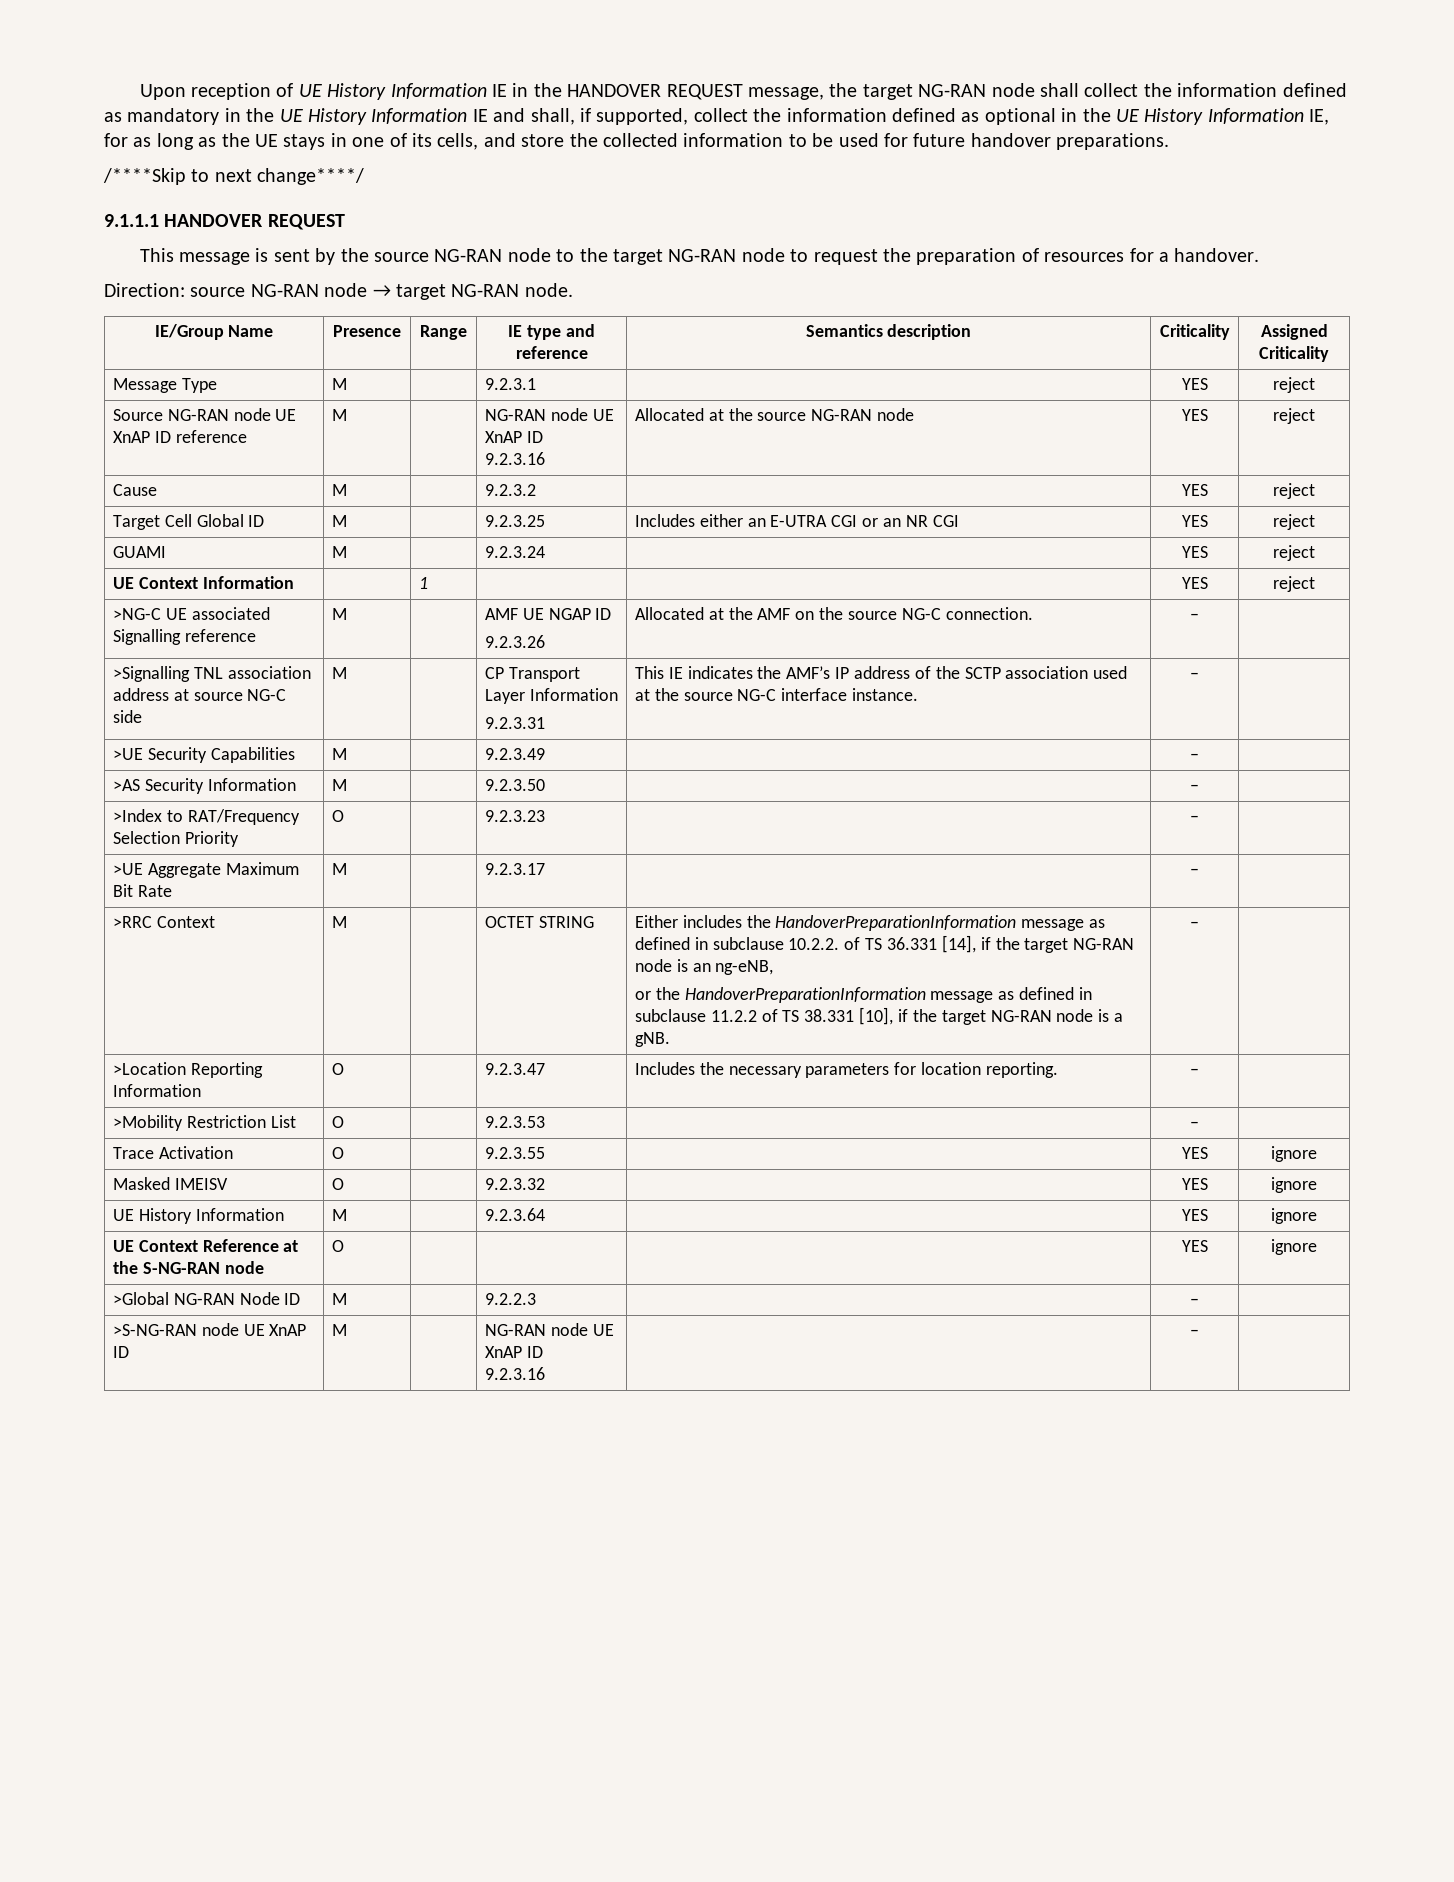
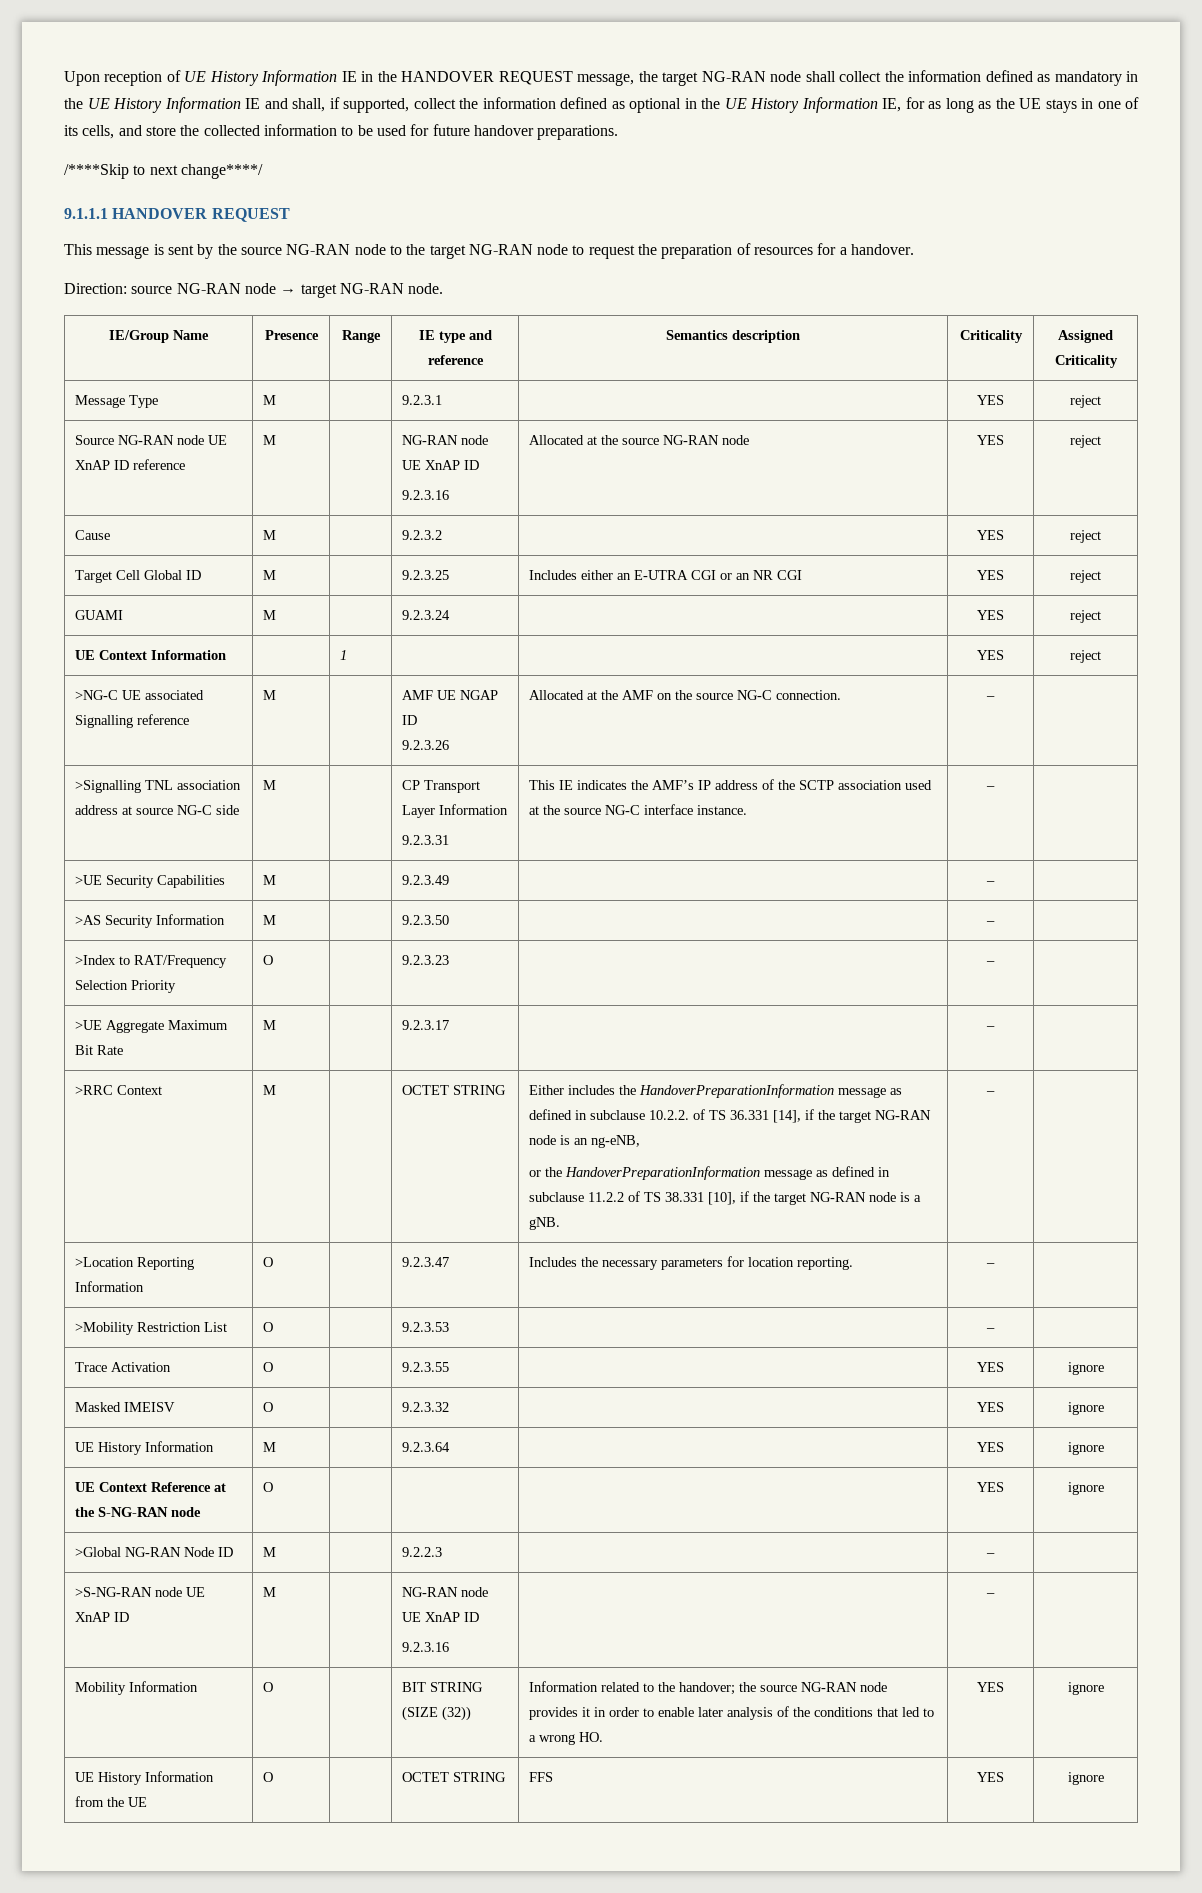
(1199, 1332) none -> [75,1681,199,1695] [263,1682,274,1692] [402,1682,484,1692] [402,1706,472,1721] [529,1681,888,1695] [529,1706,935,1720] [529,1732,604,1745] [977,1682,1004,1692] [1067,1682,1104,1695] [75,1771,215,1785] [75,1796,148,1807] [263,1772,274,1782] [402,1772,507,1782] [529,1772,554,1782] [977,1772,1004,1782] [1067,1772,1104,1785] // Mobility Information | O | | BIT STRING (SIZE (32)) | Information related to the handover; the source NG-RAN node provides it in order to enable later analysis of the conditions that led to a wrong HO. | YES | ignore // UE History Information from the UE | O | | OCTET STRING | FFS | YES | ignore

